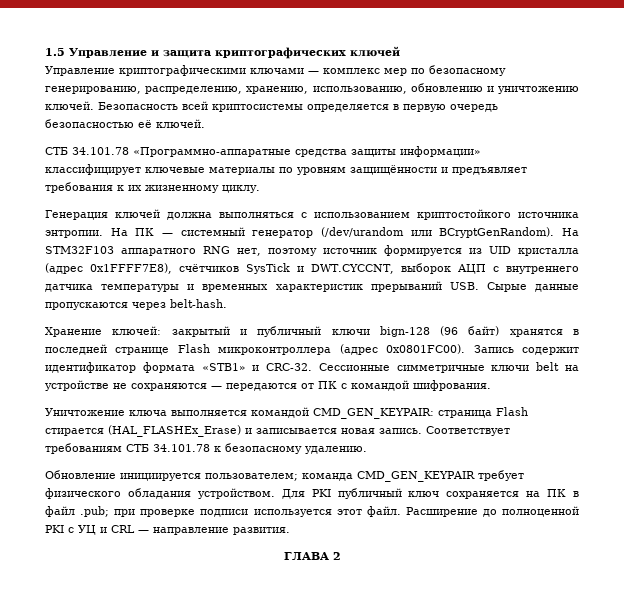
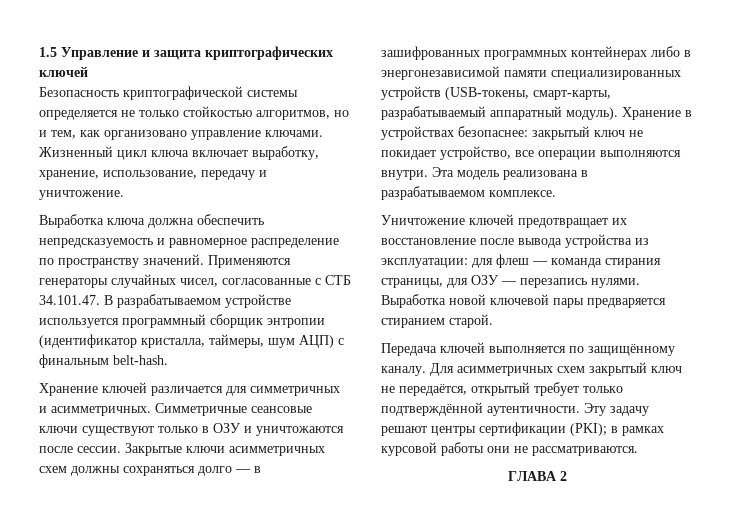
[45,65,506,76] [45,83,580,94] [45,101,498,112] [45,119,205,128] [45,146,481,157] [45,164,527,175] [45,182,260,193] [45,209,579,220] [45,227,579,238] [45,245,579,256] [45,263,579,274] [45,281,579,292] [45,299,227,310] [45,326,579,337] [45,344,579,355] [45,362,579,373] [45,380,491,391] [45,407,528,419] [45,425,510,437] [45,443,367,454] [45,470,524,482] [45,488,579,499] [45,506,580,517] [45,525,290,535] Управление криптографическими ключами — комплекс мер по безопасному генерированию, распределению, хранению, использованию, обновлению и уничтожению ключей. Безопасность всей криптосистемы определяется в первую очередь безопасностью её ключей. // СТБ 34.101.78 «Программно-аппаратные средства защиты информации» классифицирует ключевые материалы по уровням защищённости и предъявляет требования к их жизненному циклу. // Генерация ключей должна выполняться с использованием криптостойкого источника энтропии. На ПК — системный генератор (/dev/urandom или BCryptGenRandom). На STM32F103 аппаратного RNG нет, поэтому источник формируется из UID кристалла (адрес 0x1FFFF7E8), счётчиков SysTick и DWT.CYCCNT, выборок АЦП с внутреннего датчика температуры и временных характеристик прерываний USB. Сырые данные пропускаются через belt-hash. // Хранение ключей: закрытый и публичный ключи bign-128 (96 байт) хранятся в последней странице Flash микроконтроллера (адрес 0x0801FC00). Запись содержит идентификатор формата «STB1» и CRC-32. Сессионные симметричные ключи belt на устройстве не сохраняются — передаются от ПК с командой шифрования. // Уничтожение ключа выполняется командой CMD_GEN_KEYPAIR: страница Flash стирается (HAL_FLASHEx_Erase) и записывается новая запись. Соответствует требованиям СТБ 34.101.78 к безопасному удалению. // Обновление инициируется пользователем; команда CMD_GEN_KEYPAIR требует физического обладания устройством. Для PKI публичный ключ сохраняется на ПК в файл .pub; при проверке подписи используется этот файл. Расширение до полноценной PKI с УЦ и CRL — направление развития. -> [39,86,298,100] [39,106,349,120] [39,130,323,140] [39,146,319,160] [39,170,267,180] [39,190,124,200] [39,214,264,228] [39,238,339,248] [39,254,291,268] [39,274,351,288] [39,294,291,308] [39,314,325,328] [39,334,344,348] [39,354,168,368] [39,382,340,396] [39,403,312,416] [39,423,344,436] [39,443,325,456] [39,466,261,476] [381,46,691,60] [381,66,681,80] [381,86,611,100] [381,106,692,120] [381,126,643,140] [381,146,681,160] [381,167,588,180] [381,186,556,200] [381,214,627,228] [381,234,649,248] [381,254,661,268] [381,275,640,288] [381,294,666,308] [381,314,493,328] [381,342,675,356] [381,362,682,376] [381,382,623,396] [381,402,649,416] [381,422,664,436] [381,442,638,456] Безопасность криптографической системы определяется не только стойкостью алгоритмов, но и тем, как организовано управление ключами. Жизненный цикл ключа включает выработку, хранение, использование, передачу и уничтожение. // Выработка ключа должна обеспечить непредсказуемость и равномерное распределение по пространству значений. Применяются генераторы случайных чисел, согласованные с СТБ 34.101.47. В разрабатываемом устройстве используется программный сборщик энтропии (идентификатор кристалла, таймеры, шум АЦП) с финальным belt-hash. // Хранение ключей различается для симметричных и асимметричных. Симметричные сеансовые ключи существуют только в ОЗУ и уничтожаются после сессии. Закрытые ключи асимметричных схем должны сохраняться долго — в зашифрованных программных контейнерах либо в энергонезависимой памяти специализированных устройств (USB-токены, смарт-карты, разрабатываемый аппаратный модуль). Хранение в устройствах безопаснее: закрытый ключ не покидает устройство, все операции выполняются внутри. Эта модель реализована в разрабатываемом комплексе. // Уничтожение ключей предотвращает их восстановление после вывода устройства из эксплуатации: для флеш — команда стирания страницы, для ОЗУ — перезапись нулями. Выработка новой ключевой пары предваряется стиранием старой. // Передача ключей выполняется по защищённому каналу. Для асимметричных схем закрытый ключ не передаётся, открытый требует только подтверждённой аутентичности. Эту задачу решают центры сертификации (PKI); в рамках курсовой работы они не рассматриваются.

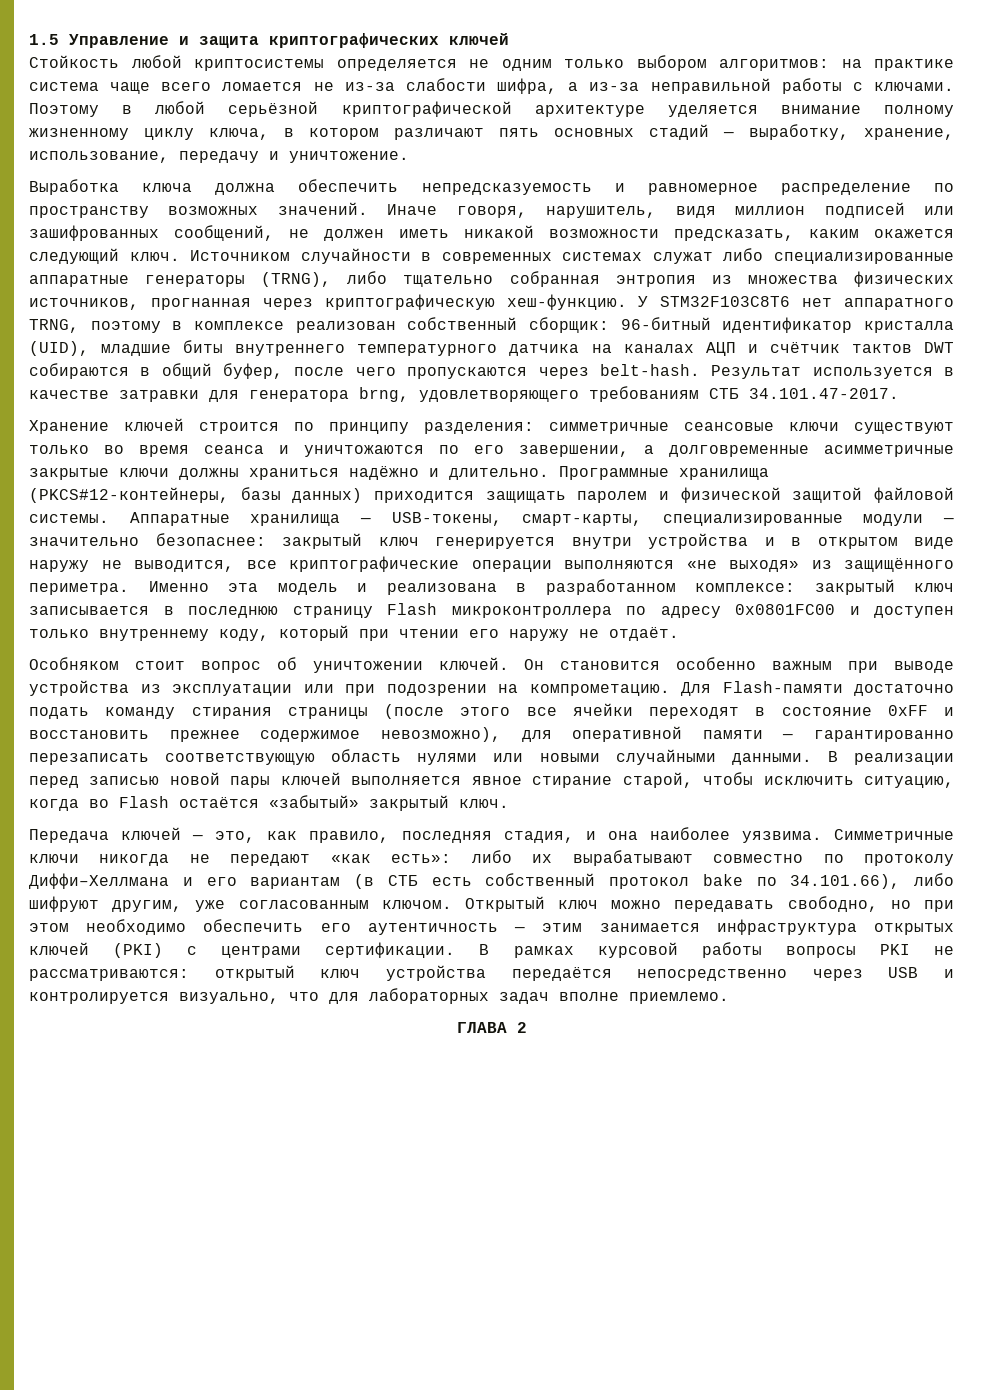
[39,86,298,100] [39,106,349,120] [39,130,323,140] [39,146,248,160] Безопасность криптографической системы определяется не только стойкостью алгоритмов, но и тем, как организовано управление ключами. Жизненный цикл ключа включает -> [29,55,954,71] [29,78,955,94] [29,101,954,117] [29,124,734,140] Стойкость любой криптосистемы определяется не одним только выбором алгоритмов: на практике система чаще всего ломается не из-за слабости шифра, а из-за неправильной работы с ключами. Поэтому в любой серьёзной криптографической архитектуре уделяется внимание полному жизненному циклу ключа, в котором различают пять основных стадий —
[143,254,291,268] [39,274,351,288] [39,294,291,308] [39,314,325,328] [39,334,344,348] [39,354,168,368] [39,382,340,396] [39,403,312,416] [39,423,344,436] [39,443,325,456] [39,466,261,476] [381,46,691,60] [381,66,681,80] [381,86,611,100] [381,106,692,120] [381,126,643,140] [381,146,681,160] [381,167,588,180] [381,186,556,200] [381,214,627,228] [381,234,649,248] [381,254,661,268] [381,275,640,288] [381,294,666,308] [381,314,493,328] [381,342,675,356] [381,362,682,376] [381,382,623,396] [381,402,649,416] [381,422,664,436] [381,442,638,456] значений. Применяются генераторы случайных чисел, согласованные с СТБ 34.101.47. В разрабатываемом устройстве используется программный сборщик энтропии (идентификатор кристалла, таймеры, шум АЦП) с финальным belt-hash. // Хранение ключей различается для симметричных и асимметричных. Симметричные сеансовые ключи существуют только в ОЗУ и уничтожаются после сессии. Закрытые ключи асимметричных схем должны сохраняться долго — в зашифрованных программных контейнерах либо в энергонезависимой памяти специализированных устройств (USB-токены, смарт-карты, разрабатываемый аппаратный модуль). Хранение в устройствах безопаснее: закрытый ключ не покидает устройство, все операции выполняются внутри. Эта модель реализована в разрабатываемом комплексе. // Уничтожение ключей предотвращает их восстановление после вывода устройства из эксплуатации: для флеш — команда стирания страницы, для ОЗУ — перезапись нулями. Выработка новой ключевой пары предваряется стиранием старой. // Передача ключей выполняется по защищённому каналу. Для асимметричных схем закрытый ключ не передаётся, открытый требует только подтверждённой аутентичности. Эту задачу решают центры сертификации (PKI); в рамках курсовой работы они не рассматриваются. -> [168,202,955,218] [29,225,954,241] [29,248,954,264] [29,271,954,287] [29,294,954,310] [29,317,954,333] [29,340,955,356] [29,363,954,379] [29,386,899,402] [29,418,954,434] [29,445,954,457] [29,466,769,480] [29,487,954,503] [29,512,954,526] [29,533,954,549] [29,556,954,572] [29,579,954,595] [29,603,954,618] [29,625,679,641] [29,657,954,673] [29,680,954,696] [29,703,954,719] [29,726,954,742] [29,749,954,765] [29,772,955,788] [29,795,509,811] [29,827,955,843] [29,850,954,866] [29,873,954,889] [29,896,954,912] [29,919,954,935] [29,942,955,958] [29,965,954,981] [29,988,729,1004] возможных значений. Иначе говоря, нарушитель, видя миллион подписей или зашифрованных сообщений, не должен иметь никакой возможности предсказать, каким окажется следующий ключ. Источником случайности в современных системах служат либо специализированные аппаратные генераторы (TRNG), либо тщательно собранная энтропия из множества физических источников, прогнанная через криптографическую хеш-функцию. У STM32F103C8T6 нет аппаратного TRNG, поэтому в комплексе реализован собственный сборщик: 96-битный идентификатор кристалла (UID), младшие биты внутреннего температурного датчика на каналах АЦП и счётчик тактов DWT собираются в общий буфер, после чего пропускаются через belt-hash. Результат используется в качестве затравки для генератора brng, удовлетворяющего требованиям СТБ 34.101.47-2017. // Хранение ключей строится по принципу разделения: симметричные сеансовые ключи существуют только во время сеанса и уничтожаются по его завершении, а долговременные асимметричные закрытые ключи должны храниться надёжно и длительно. Программные хранилища (PKCS#12-контейнеры, базы данных) приходится защищать паролем и физической защитой файловой системы. Аппаратные хранилища — USB-токены, смарт-карты, специализированные модули — значительно безопаснее: закрытый ключ генерируется внутри устройства и в открытом виде наружу не выводится, все криптографические операции выполняются «не выходя» из защищённого периметра. Именно эта модель и реализована в разработанном комплексе: закрытый ключ записывается в последнюю страницу Flash микроконтроллера по адресу 0x0801FC00 и доступен только внутреннему коду, который при чтении его наружу не отдаёт. // Особняком стоит вопрос об уничтожении ключей. Он становится особенно важным при выводе устройства из эксплуатации или при подозрении на компрометацию. Для Flash-памяти достаточно подать команду стирания страницы (после этого все ячейки переходят в состояние 0xFF и восстановить прежнее содержимое невозможно), для оперативной памяти — гарантированно перезаписать соответствующую область нулями или новыми случайными данными. В реализации перед записью новой пары ключей выполняется явное стирание старой, чтобы исключить ситуацию, когда во Flash остаётся «забытый» закрытый ключ. // Передача ключей — это, как правило, последняя стадия, и она наиболее уязвима. Симметричные ключи никогда не передают «как есть»: либо их вырабатывают совместно по протоколу Диффи–Хеллмана и его вариантам (в СТБ есть собственный протокол bake по 34.101.66), либо шифруют другим, уже согласованным ключом. Открытый ключ можно передавать свободно, но при этом необходимо обеспечить его аутентичность — этим занимается инфраструктура открытых ключей (PKI) с центрами сертификации. В рамках курсовой работы вопросы PKI не рассматриваются: открытый ключ устройства передаётся непосредственно через USB и контролируется визуально, что для лабораторных задач вполне приемлемо.

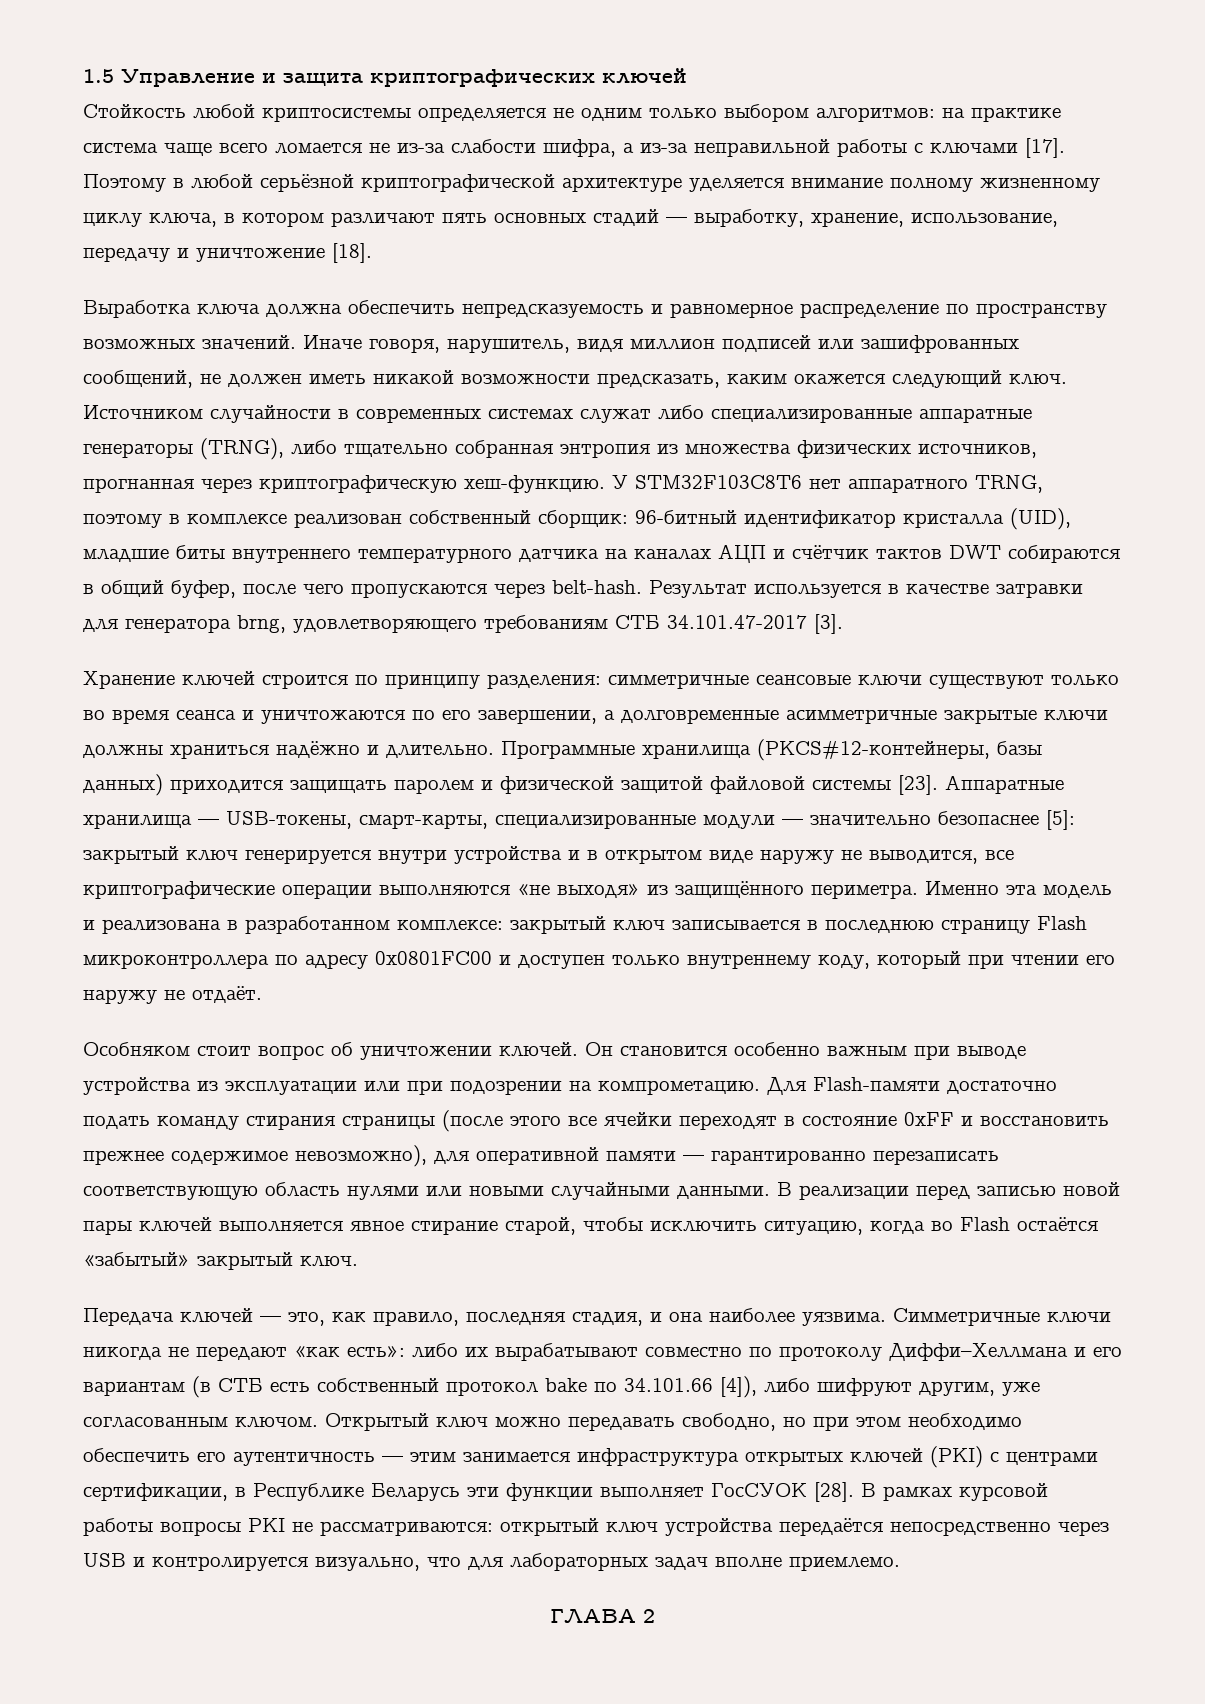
[874,82,955,91] ключами. -> [930,138,1065,158] ключами [17].
[289,151,409,163] уничтожение. -> [196,243,372,263] уничтожение [18].
[749,388,899,399] 34.101.47-2017. -> [667,614,843,634] 34.101.47-2017 [3].
[29,514,109,523] системы. -> [812,775,938,795] системы [23].
[155,533,266,546] безопаснее: -> [938,810,1075,830] безопаснее [5]:
[790,874,901,889] 34.101.66), -> [624,1376,757,1398] 34.101.66 [4]),
[325,942,456,958] сертификации. -> [83,1482,854,1502] сертификации, в Республике Беларусь эти функции выполняет ГосСУОК [28].

